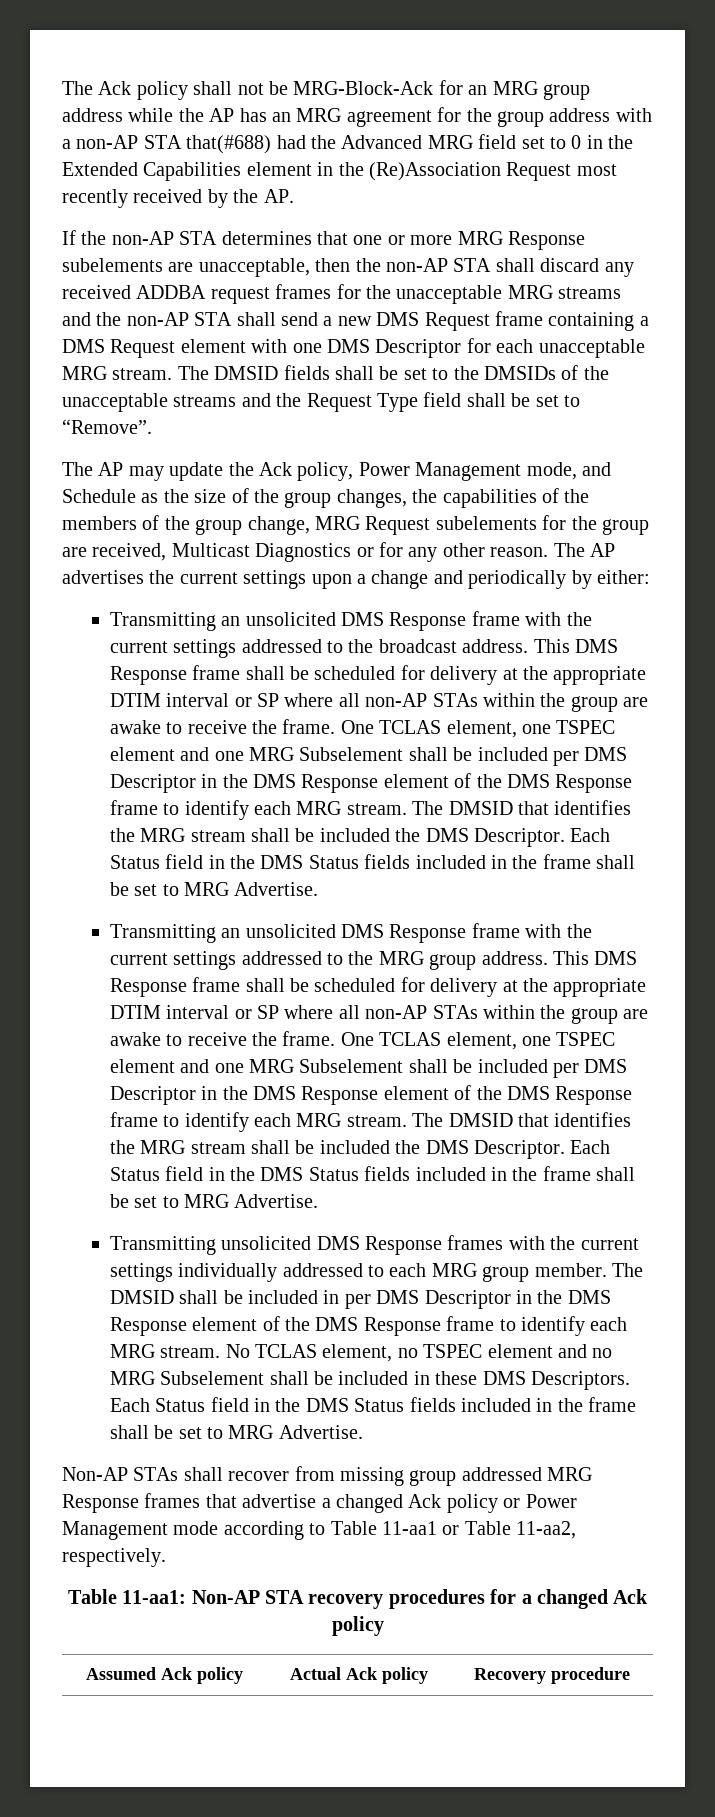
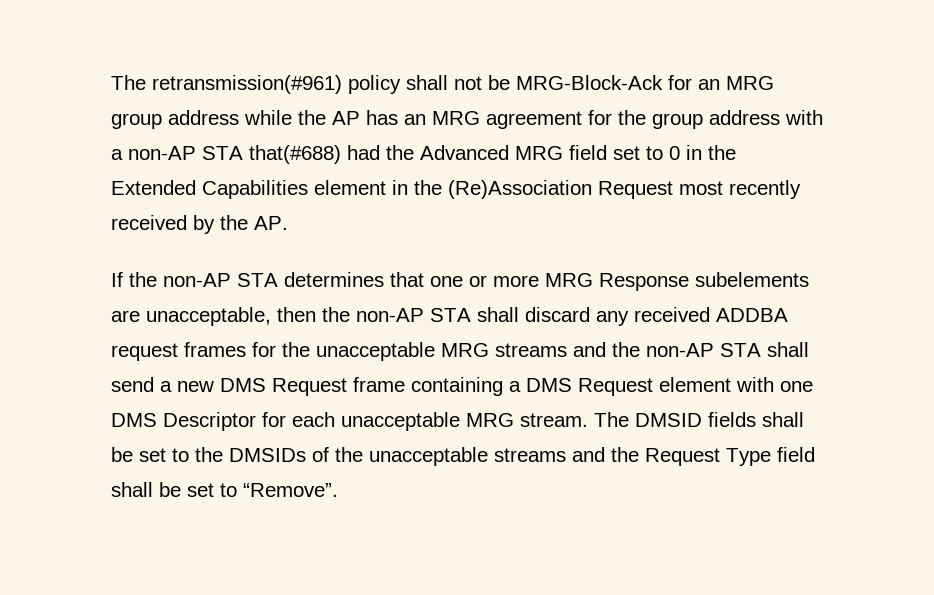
[62,81,132,95] The Ack -> [111,75,342,94] The retransmission(#961)
[62,462,611,481] [62,488,590,508] [62,515,649,535] [62,542,615,562] [62,570,650,589] [109,611,592,631] [109,639,618,658] [109,665,647,685] [109,693,649,712] [109,719,616,738] [109,747,628,766] [109,773,633,793] [109,800,632,820] [109,828,611,847] [109,854,636,869] [109,882,319,896] [109,923,592,943] [109,951,638,970] [109,977,647,997] [109,1005,649,1024] [109,1031,616,1050] [109,1059,628,1078] [109,1085,633,1105] [109,1112,632,1132] [109,1140,611,1159] [109,1166,636,1181] [109,1194,319,1208] [109,1235,639,1255] [109,1263,643,1282] [109,1290,611,1309] [109,1316,628,1336] [109,1344,613,1362] [109,1371,630,1390] [109,1397,637,1412] [109,1425,363,1439] [62,1466,593,1486] [62,1493,577,1513] [62,1521,577,1540] [62,1548,166,1567] [67,1589,649,1609] [331,1616,384,1636] [86,1667,243,1684] [289,1667,428,1684] [473,1667,630,1684] // The AP may update the Ack policy, Power Management mode, and Schedule as the size of the group changes, the capabilities of the members of the group change, MRG Request subelements for the group are received, Multicast Diagnostics or for any other reason. The AP advertises the current settings upon a change and periodically by either: // Transmitting an unsolicited DMS Response frame with the current settings addressed to the broadcast address. This DMS Response frame shall be scheduled for delivery at the appropriate DTIM interval or SP where all non-AP STAs within the group are awake to receive the frame. One TCLAS element, one TSPEC element and one MRG Subselement shall be included per DMS Descriptor in the DMS Response element of the DMS Response frame to identify each MRG stream. The DMSID that identifies the MRG stream shall be included the DMS Descriptor. Each Status field in the DMS Status fields included in the frame shall be set to MRG Advertise. // Transmitting an unsolicited DMS Response frame with the current settings addressed to the MRG group address. This DMS Response frame shall be scheduled for delivery at the appropriate DTIM interval or SP where all non-AP STAs within the group are awake to receive the frame. One TCLAS element, one TSPEC element and one MRG Subselement shall be included per DMS Descriptor in the DMS Response element of the DMS Response frame to identify each MRG stream. The DMSID that identifies the MRG stream shall be included the DMS Descriptor. Each Status field in the DMS Status fields included in the frame shall be set to MRG Advertise. // Transmitting unsolicited DMS Response frames with the current settings individually addressed to each MRG group member. The DMSID shall be included in per DMS Descriptor in the DMS Response element of the DMS Response frame to identify each MRG stream. No TCLAS element, no TSPEC element and no MRG Subselement shall be included in these DMS Descriptors. Each Status field in the DMS Status fields included in the frame shall be set to MRG Advertise. // Non-AP STAs shall recover from missing group addressed MRG Response frames that advertise a changed Ack policy or Power Management mode according to Table 11-aa1 or Table 11-aa2, respectively. // Table 11-aa1: Non-AP STA recovery procedures for a changed Ack policy // Assumed Ack policy | Actual Ack policy | Recovery procedure -> (338, 490) none

